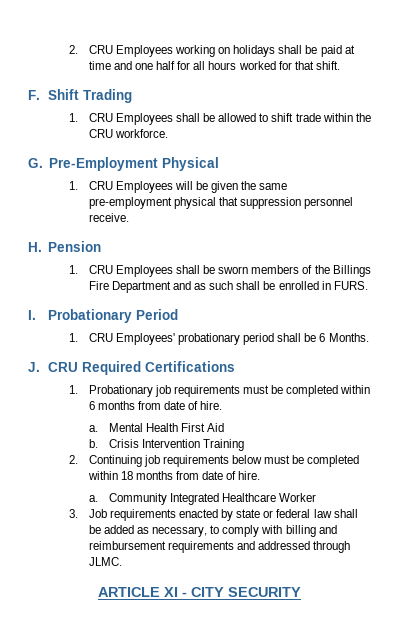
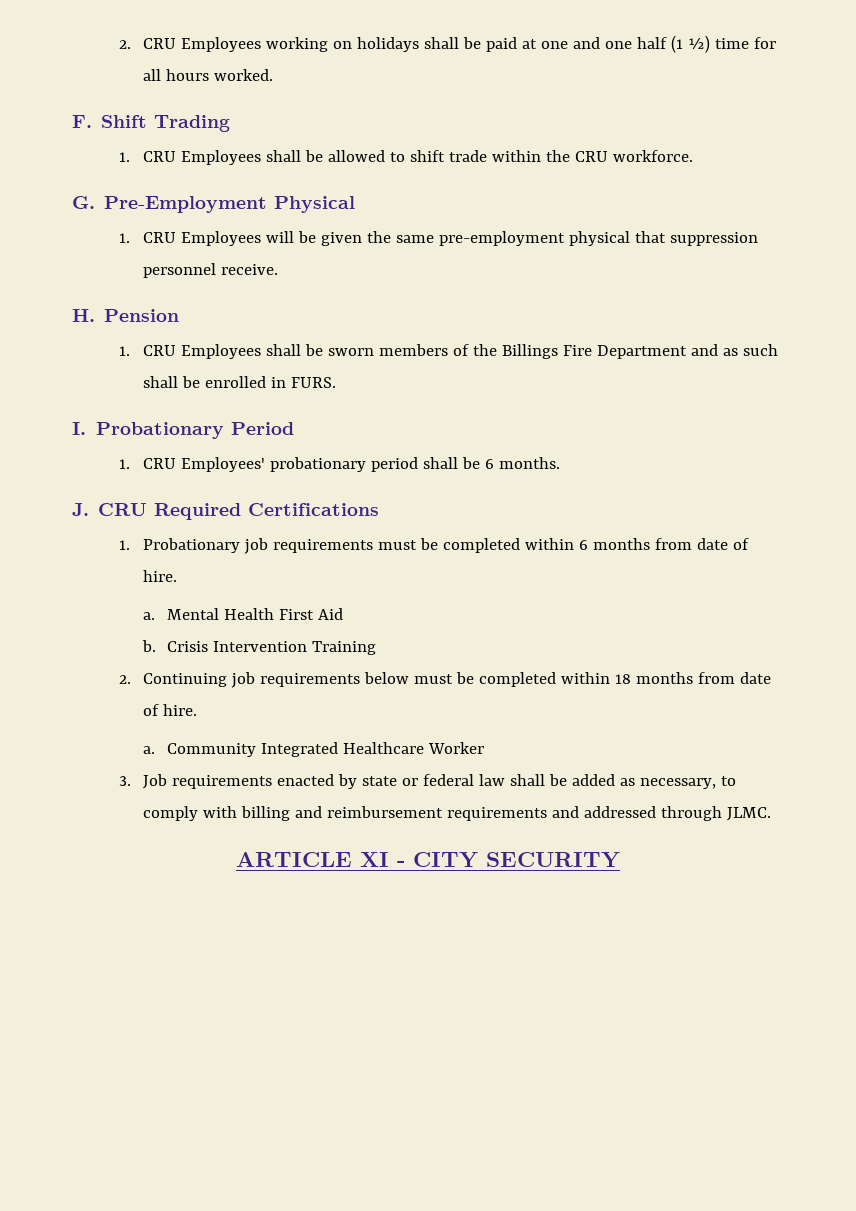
[88,61,111,70] time -> [541,41,569,49] one
[177,61,340,70] for all hours worked for that shift. -> [671,35,777,53] [143,69,274,81] (1 ½) time for all hours worked.
[328,333,369,342] Months. -> [499,457,561,469] months.

